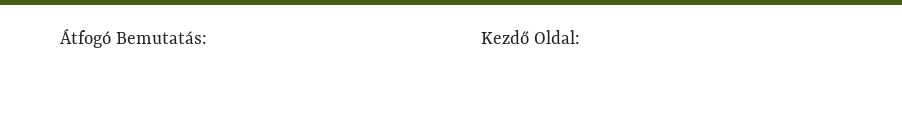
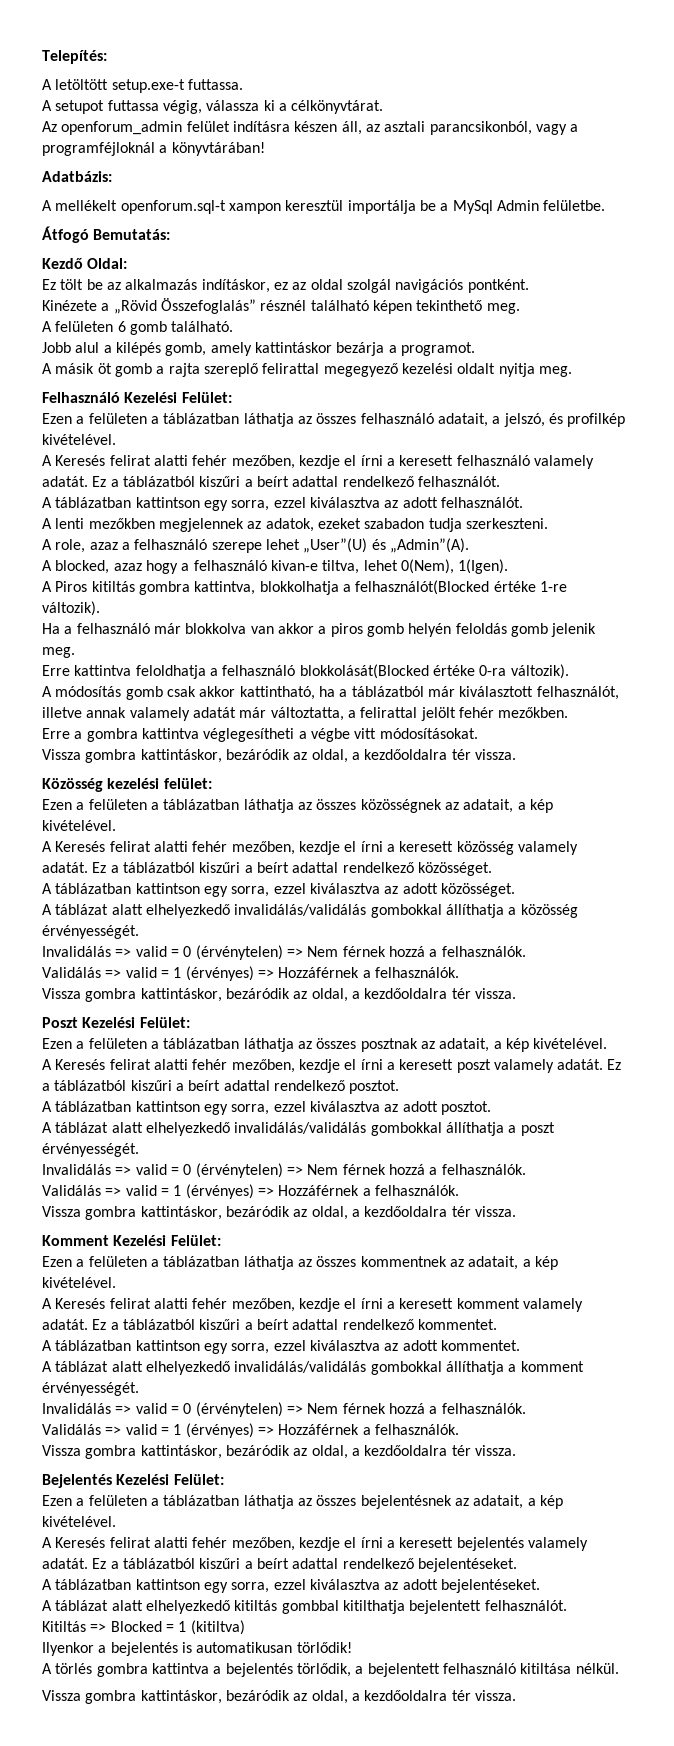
[60,28,208,48] [481,30,581,44] Átfogó Bemutatás: // Kezdő Oldal: -> [42,50,107,64] [42,79,243,93] [42,100,384,114] [42,121,579,135] [42,142,265,156] [42,171,112,182] [42,200,606,214] [42,226,171,243] [42,258,128,269] [42,279,529,293] [42,298,520,314] [42,321,234,335] [42,342,475,356] [42,363,572,377] [42,392,232,403] [42,413,626,427] [42,434,116,445] [42,455,594,469] [42,476,500,487] [42,497,523,511] [42,518,548,532] [42,538,469,553] [42,559,509,574] [42,580,567,595] [42,601,100,616] [42,623,597,637] [42,647,75,658] [42,664,569,679] [42,686,619,700] [42,707,569,721] [42,728,478,742] [42,749,516,763] [42,778,212,792] [42,799,553,813] [42,820,116,831] [42,841,578,855] [42,862,492,876] [42,883,515,897] [42,904,578,918] [42,925,139,939] [42,945,526,960] [42,966,459,981] [42,988,516,1002] [42,1017,190,1028] [42,1038,608,1052] [42,1059,622,1073] [42,1080,400,1094] [42,1101,491,1115] [42,1122,555,1136] [42,1143,139,1157] [42,1163,526,1178] [42,1184,459,1199] [42,1206,516,1220] [42,1235,221,1246] [42,1256,558,1270] [42,1277,116,1288] [42,1298,583,1312] [42,1319,497,1330] [42,1340,520,1354] [42,1361,584,1375] [42,1382,139,1396] [42,1402,526,1417] [42,1423,459,1438] [42,1445,516,1459] [42,1474,224,1488] [42,1495,563,1509] [42,1516,116,1527] [42,1537,588,1551] [42,1558,517,1572] [42,1579,540,1593] [42,1600,567,1614] [42,1620,245,1635] [42,1642,352,1656] [42,1663,619,1677] [42,1690,516,1704] Telepítés: // A letöltött setup.exe-t futtassa. // A setupot futtassa végig, válassza ki a célkönyvtárat. // Az openforum_admin felület indításra készen áll, az asztali parancsikonból, vagy a programféjloknál a könyvtárában! // Adatbázis: // A mellékelt openforum.sql-t xampon keresztül importálja be a MySql Admin felületbe. // Átfogó Bemutatás: // Kezdő Oldal: // Ez tölt be az alkalmazás indításkor, ez az oldal szolgál navigációs pontként. // Kinézete a „Rövid Összefoglalás” résznél található képen tekinthető meg. // A felületen 6 gomb található. // Jobb alul a kilépés gomb, amely kattintáskor bezárja a programot. // A másik öt gomb a rajta szereplő felirattal megegyező kezelési oldalt nyitja meg. // Felhasználó Kezelési Felület: // Ezen a felületen a táblázatban láthatja az összes felhasználó adatait, a jelszó, és profilkép kivételével. // A Keresés felirat alatti fehér mezőben, kezdje el írni a keresett felhasználó valamely adatát. Ez a táblázatból kiszűri a beírt adattal rendelkező felhasználót. // A táblázatban kattintson egy sorra, ezzel kiválasztva az adott felhasználót. // A lenti mezőkben megjelennek az adatok, ezeket szabadon tudja szerkeszteni. // A role, azaz a felhasználó szerepe lehet „User”(U) és „Admin”(A). // A blocked, azaz hogy a felhasználó kivan-e tiltva, lehet 0(Nem), 1(Igen). // A Piros kitiltás gombra kattintva, blokkolhatja a felhasználót(Blocked értéke 1-re változik). // Ha a felhasználó már blokkolva van akkor a piros gomb helyén feloldás gomb jelenik meg. // Erre kattintva feloldhatja a felhasználó blokkolását(Blocked értéke 0-ra változik). // A módosítás gomb csak akkor kattintható, ha a táblázatból már kiválasztott felhasználót, illetve annak valamely adatát már változtatta, a felirattal jelölt fehér mezőkben. // Erre a gombra kattintva véglegesítheti a végbe vitt módosításokat. // Vissza gombra kattintáskor, bezáródik az oldal, a kezdőoldalra tér vissza. // Közösség kezelési felület: // Ezen a felületen a táblázatban láthatja az összes közösségnek az adatait, a kép kivételével. // A Keresés felirat alatti fehér mezőben, kezdje el írni a keresett közösség valamely adatát. Ez a táblázatból kiszűri a beírt adattal rendelkező közösséget. // A táblázatban kattintson egy sorra, ezzel kiválasztva az adott közösséget. // A táblázat alatt elhelyezkedő invalidálás/validálás gombokkal állíthatja a közösség érvényességét. // Invalidálás => valid = 0 (érvénytelen) => Nem férnek hozzá a felhasználók. // Validálás => valid = 1 (érvényes) => Hozzáférnek a felhasználók. // Vissza gombra kattintáskor, bezáródik az oldal, a kezdőoldalra tér vissza. // Poszt Kezelési Felület: // Ezen a felületen a táblázatban láthatja az összes posztnak az adatait, a kép kivételével. // A Keresés felirat alatti fehér mezőben, kezdje el írni a keresett poszt valamely adatát. Ez a táblázatból kiszűri a beírt adattal rendelkező posztot. // A táblázatban kattintson egy sorra, ezzel kiválasztva az adott posztot. // A táblázat alatt elhelyezkedő invalidálás/validálás gombokkal állíthatja a poszt érvényességét. // Invalidálás => valid = 0 (érvénytelen) => Nem férnek hozzá a felhasználók. // Validálás => valid = 1 (érvényes) => Hozzáférnek a felhasználók. // Vissza gombra kattintáskor, bezáródik az oldal, a kezdőoldalra tér vissza. // Komment Kezelési Felület: // Ezen a felületen a táblázatban láthatja az összes kommentnek az adatait, a kép kivételével. // A Keresés felirat alatti fehér mezőben, kezdje el írni a keresett komment valamely adatát. Ez a táblázatból kiszűri a beírt adattal rendelkező kommentet. // A táblázatban kattintson egy sorra, ezzel kiválasztva az adott kommentet. // A táblázat alatt elhelyezkedő invalidálás/validálás gombokkal állíthatja a komment érvényességét. // Invalidálás => valid = 0 (érvénytelen) => Nem férnek hozzá a felhasználók. // Validálás => valid = 1 (érvényes) => Hozzáférnek a felhasználók. // Vissza gombra kattintáskor, bezáródik az oldal, a kezdőoldalra tér vissza. // Bejelentés Kezelési Felület: // Ezen a felületen a táblázatban láthatja az összes bejelentésnek az adatait, a kép kivételével. // A Keresés felirat alatti fehér mezőben, kezdje el írni a keresett bejelentés valamely adatát. Ez a táblázatból kiszűri a beírt adattal rendelkező bejelentéseket. // A táblázatban kattintson egy sorra, ezzel kiválasztva az adott bejelentéseket. // A táblázat alatt elhelyezkedő kitiltás gombbal kitilthatja bejelentett felhasználót. // Kitiltás => Blocked = 1 (kitiltva) // Ilyenkor a bejelentés is automatikusan törlődik! // A törlés gombra kattintva a bejelentés törlődik, a bejelentett felhasználó kitiltása nélkül. // Vissza gombra kattintáskor, bezáródik az oldal, a kezdőoldalra tér vissza.

